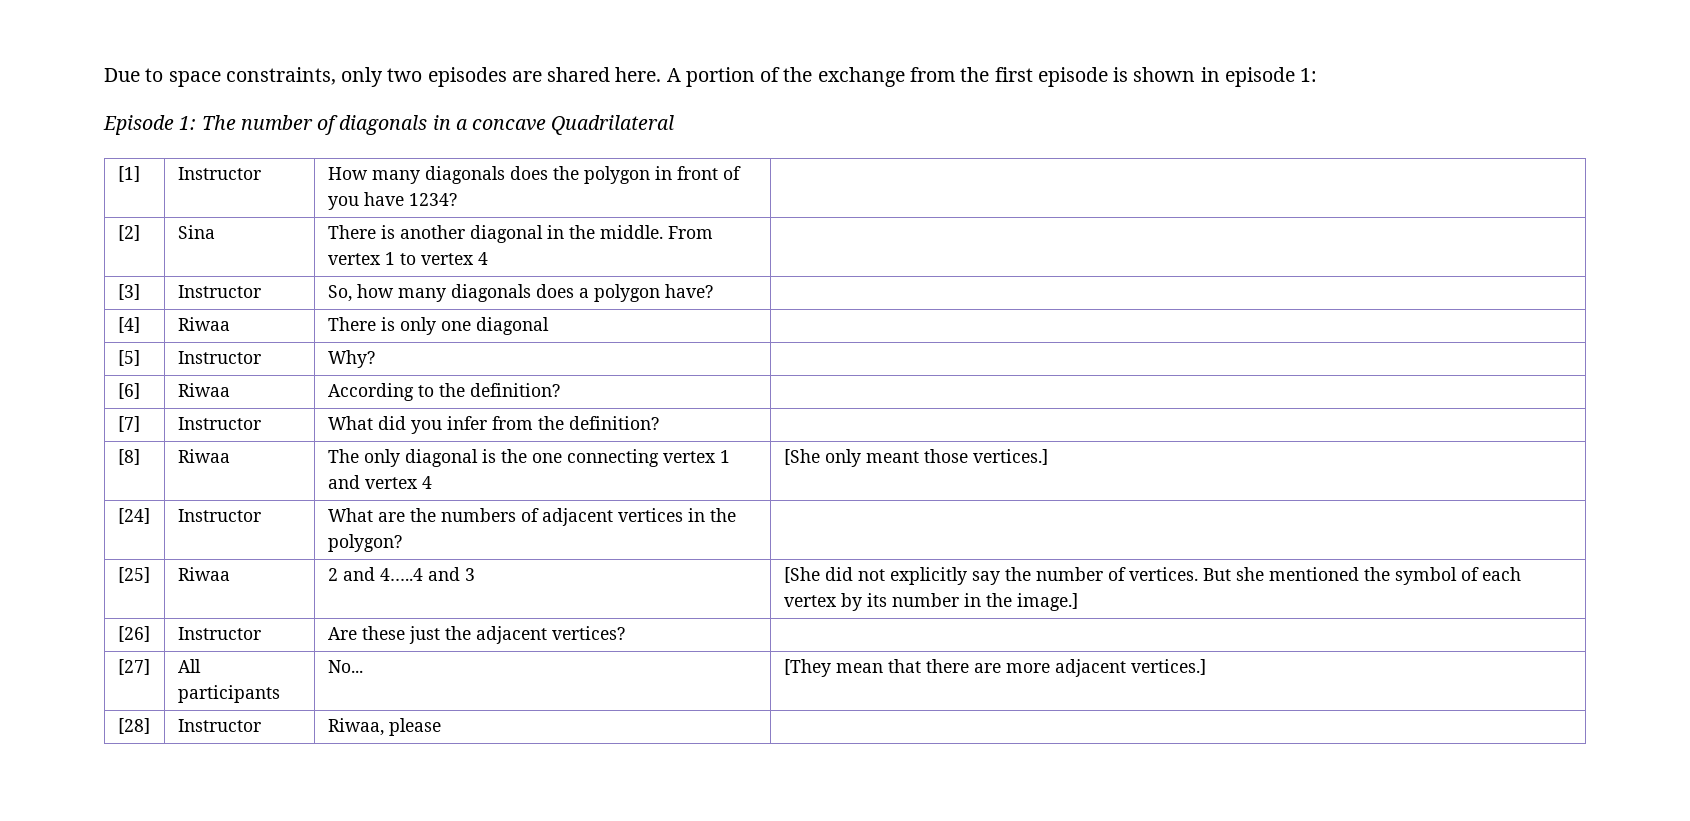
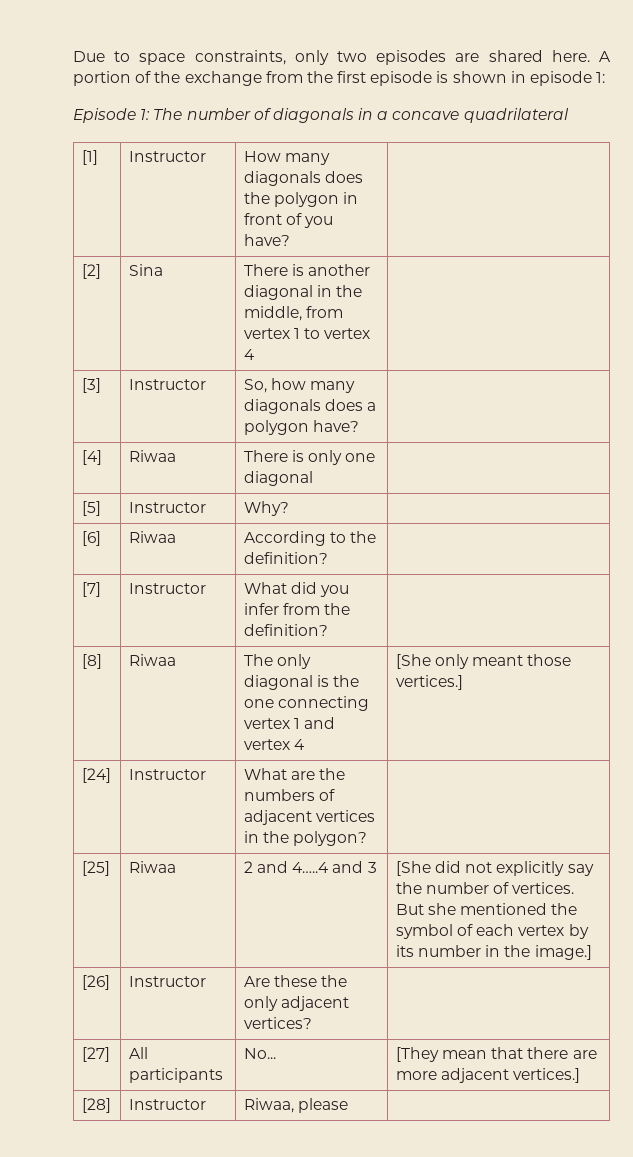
[551,115,675,135] Quadrilateral -> [463,108,569,123] quadrilateral
[363,192,457,206] have 1234? -> [243,234,290,246] have?
[599,225,713,239] middle. From -> [243,306,344,321] middle, from
[408,626,471,644] just the -> [321,975,348,987] [243,996,278,1011] the only

